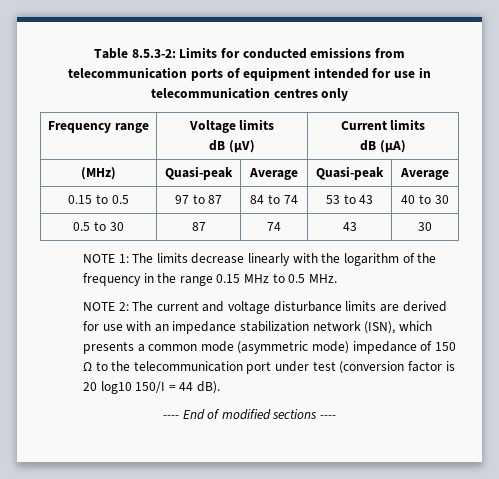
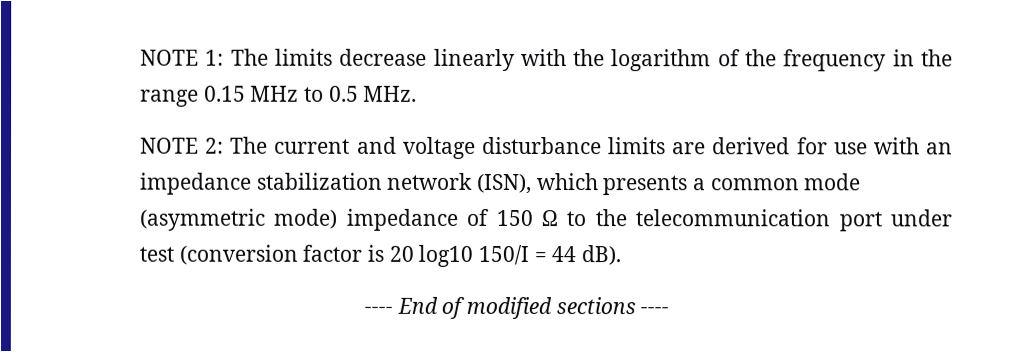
[94,47,405,59] [68,67,431,81] [150,87,349,101] [48,121,149,133] [188,119,275,133] [209,140,255,153] [340,119,426,130] [360,140,406,153] [81,167,116,180] [165,166,233,180] [249,168,298,180] [316,166,384,180] [400,168,449,180] [68,194,129,204] [174,194,223,204] [250,194,298,204] [325,194,374,204] [401,194,449,204] [73,221,124,231] [191,222,206,231] [267,222,281,231] [342,222,357,231] [418,222,432,231] Table 8.5.3-2: Limits for conducted emissions from telecommunication ports of equipment intended for use in telecommunication centres only // Frequency range | Voltage limits // dB (µV) | Current limits // dB (µA) // (MHz) | Quasi-peak | Average | Quasi-peak | Average // 0.15 to 0.5 | 97 to 87 | 84 to 74 | 53 to 43 | 40 to 30 // 0.5 to 30 | 87 | 74 | 43 | 30 // -> (140, 57) none

